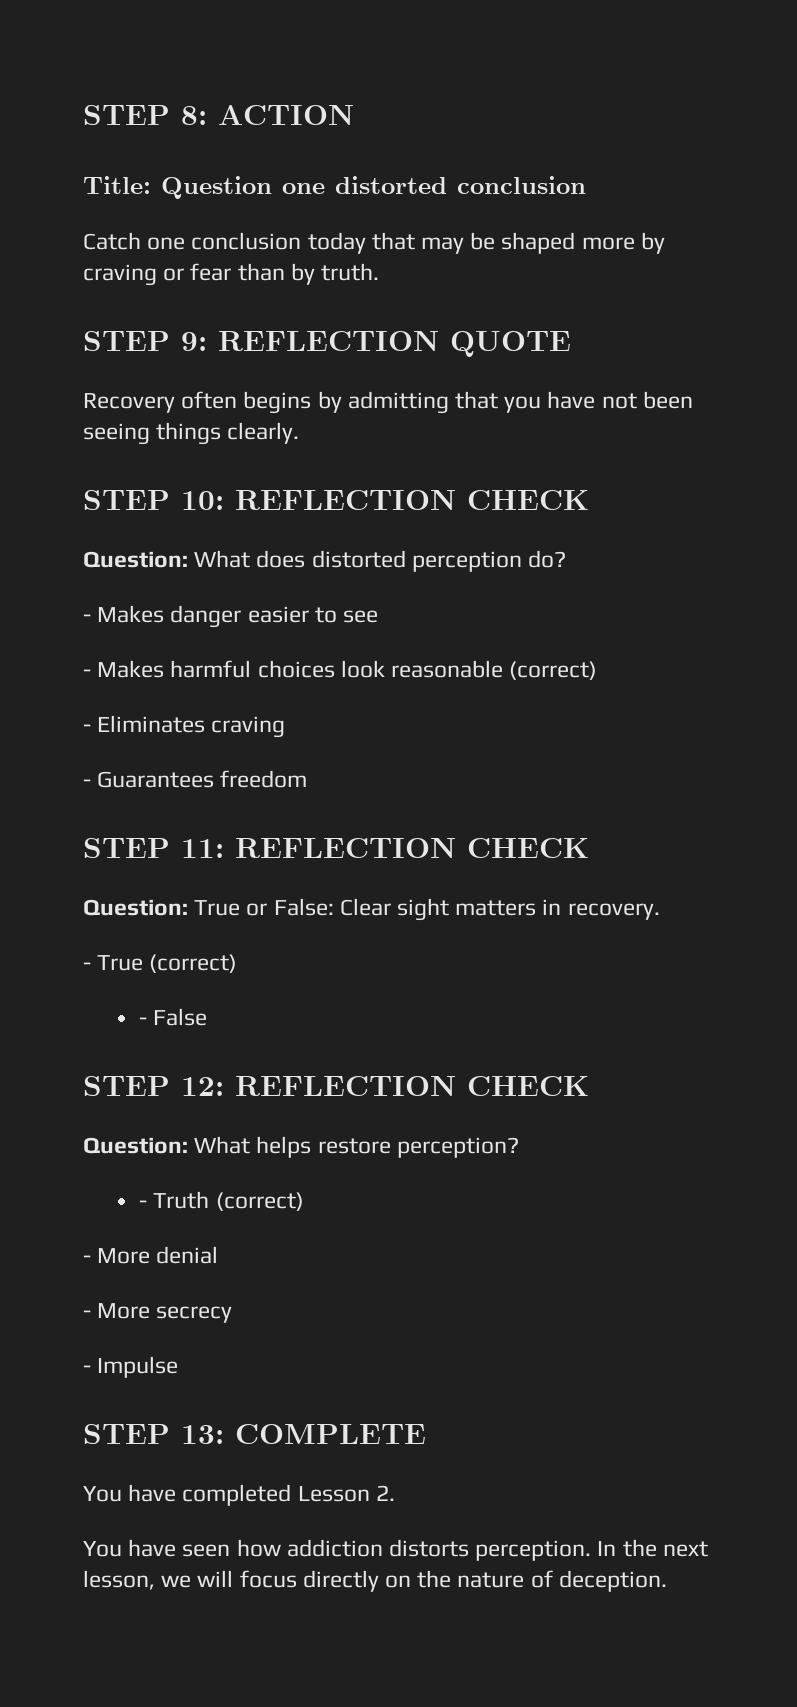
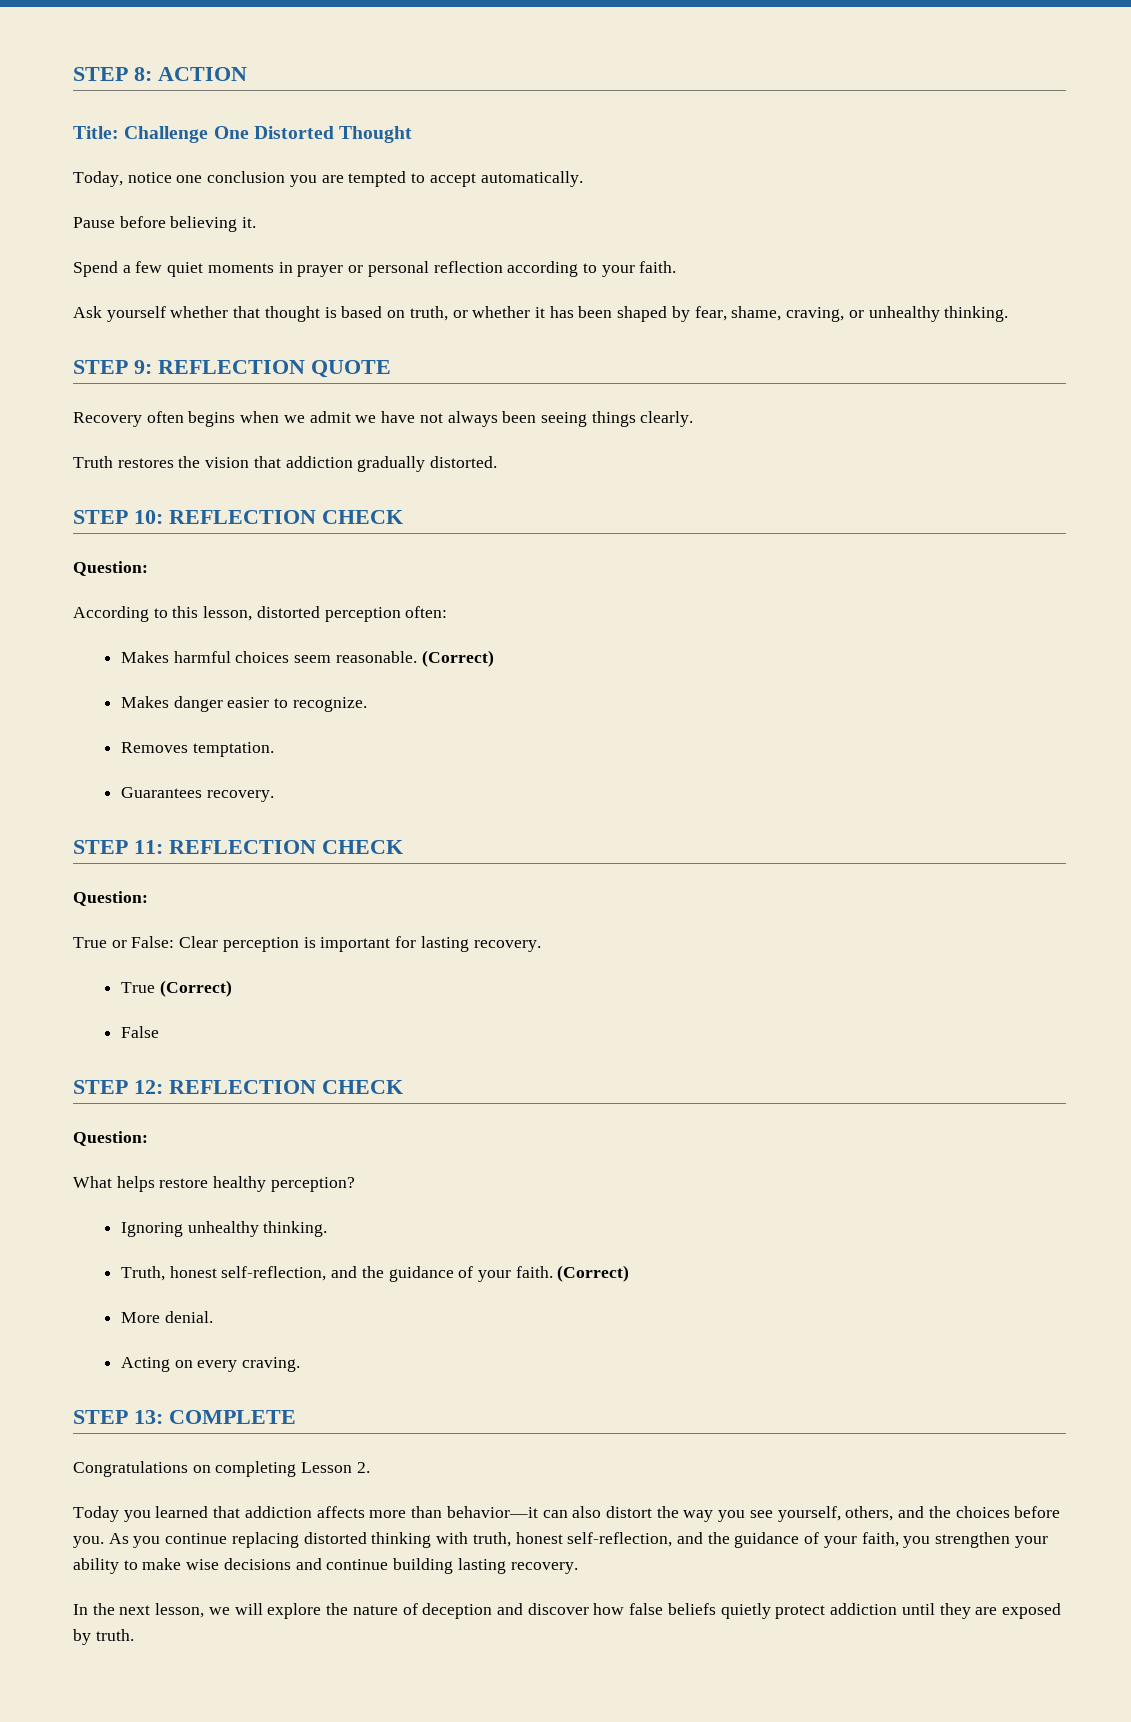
[161,176,586,199] [83,232,665,254] [83,263,380,286] Question one distorted conclusion // Catch one conclusion today that may be shaped more by craving or fear than by truth. -> [124,126,413,143] [73,171,583,187] [73,216,257,232] [73,261,677,277] [73,306,1009,322] Challenge One Distorted Thought // Today, notice one conclusion you are tempted to accept automatically. // Pause before believing it. // Spend a few quiet moments in prayer or personal reflection according to your faith. // Ask yourself whether that thought is based on truth, or whether it has been shaped by fear, shame, craving, or unhealthy thinking.
[317,391,542,414] by admitting that you -> [240,411,377,423] when we admit we
(637, 401) none -> [447,411,498,427] always
(300, 433) none -> [73,456,498,472] // Truth restores the vision that addiction gradually distorted.
[194,550,567,572] [83,605,379,628] [83,660,598,680] [83,715,286,738] [83,770,308,788] What does distorted perception do? // - Makes danger easier to see // - Makes harmful choices look reasonable (correct) // - Eliminates craving // - Guarantees freedom -> [73,606,448,622] [120,650,494,667] [120,696,367,712] [120,742,274,757] [120,787,274,802] // According to this lesson, distorted perception often: // Makes harmful choices seem reasonable. (Correct) // Makes danger easier to recognize. // Removes temptation. // Guarantees recovery.
(188, 907) none -> (148, 898) //
[397,898,660,921] [83,954,238,973] [139,1017,148,1025] sight matters in recovery. // - True (correct) // - -> [222,936,541,952] [120,980,232,997] perception is important for lasting recovery. // True (Correct) //
(188, 1145) none -> (148, 1138) //
(391, 1146) none -> [213,1176,267,1192] healthy
[139,1191,304,1211] [83,1246,219,1264] [83,1303,233,1323] [83,1356,179,1378] - Truth (correct) // - More denial // - More secrecy // - Impulse -> [120,1221,328,1237] [120,1265,630,1282] [120,1311,213,1323] [120,1357,301,1372] Ignoring unhealthy thinking. // Truth, honest self-reflection, and the guidance of your faith. (Correct) // More denial. // Acting on every craving.
[83,1484,292,1506] You have completed -> [73,1461,297,1477] Congratulations on completing
[83,1539,592,1561] You have seen how addiction distorts perception. -> [73,1506,1061,1522] [73,1532,1048,1548] [73,1558,578,1574] Today you learned that addiction affects more than behavior—it can also distort the way you see yourself, others, and the choices before you. As you continue replacing distorted thinking with truth, honest self-reflection, and the guidance of your faith, you strengthen your ability to make wise decisions and continue building lasting recovery. //
[239,1570,667,1592] focus directly on the nature of deception. -> [267,1603,1061,1619] [73,1629,134,1645] explore the nature of deception and discover how false beliefs quietly protect addiction until they are exposed by truth.

